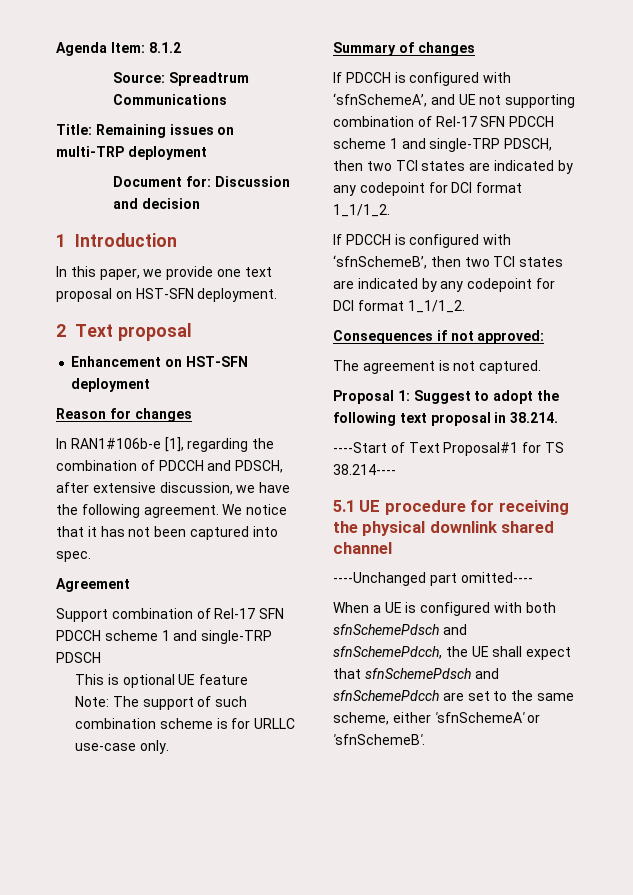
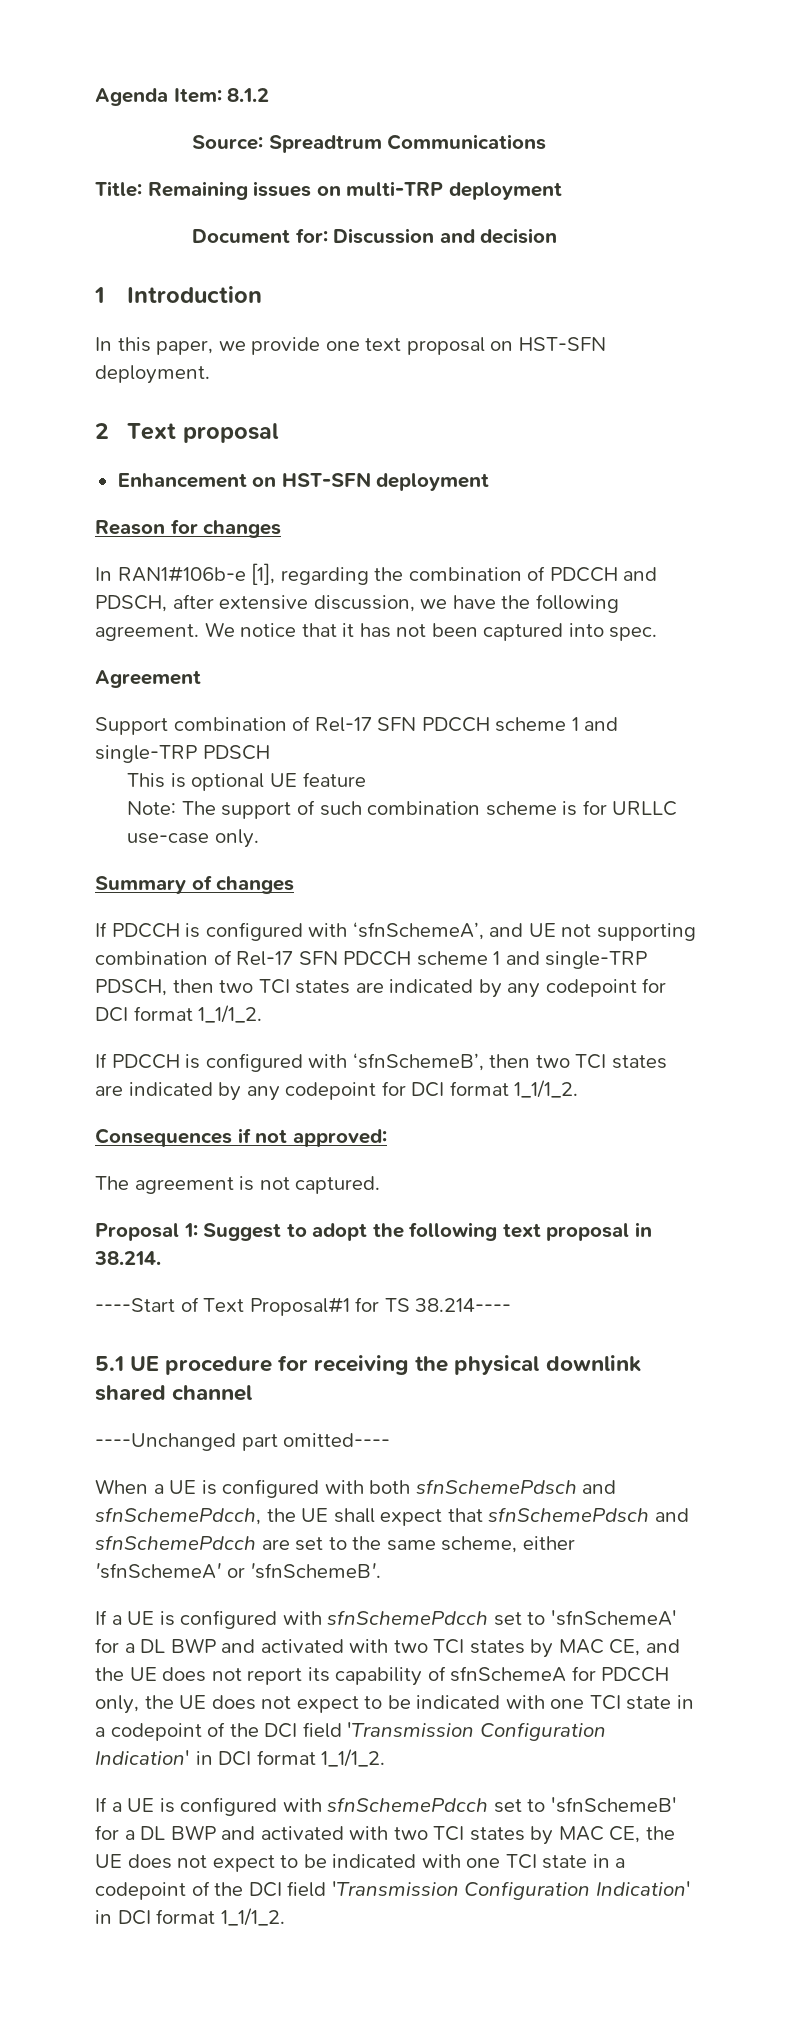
(425, 739) none -> [95,1610,677,1629] [95,1638,680,1658] [95,1666,670,1686] [95,1695,694,1714] [95,1722,606,1741] [95,1749,386,1767] [95,1797,677,1816] [95,1825,675,1845] [95,1854,626,1872] [95,1881,691,1900] [95,1908,285,1926] // If a UE is configured with sfnSchemePdcch set to 'sfnSchemeA' for a DL BWP and activated with two TCI states by MAC CE, and the UE does not report its capability of sfnSchemeA for PDCCH only, the UE does not expect to be indicated with one TCI state in a codepoint of the DCI field 'Transmission Configuration Indication' in DCI format 1_1/1_2. // If a UE is configured with sfnSchemePdcch set to 'sfnSchemeB' for a DL BWP and activated with two TCI states by MAC CE, the UE does not expect to be indicated with one TCI state in a codepoint of the DCI field 'Transmission Configuration Indication' in DCI format 1_1/1_2.

